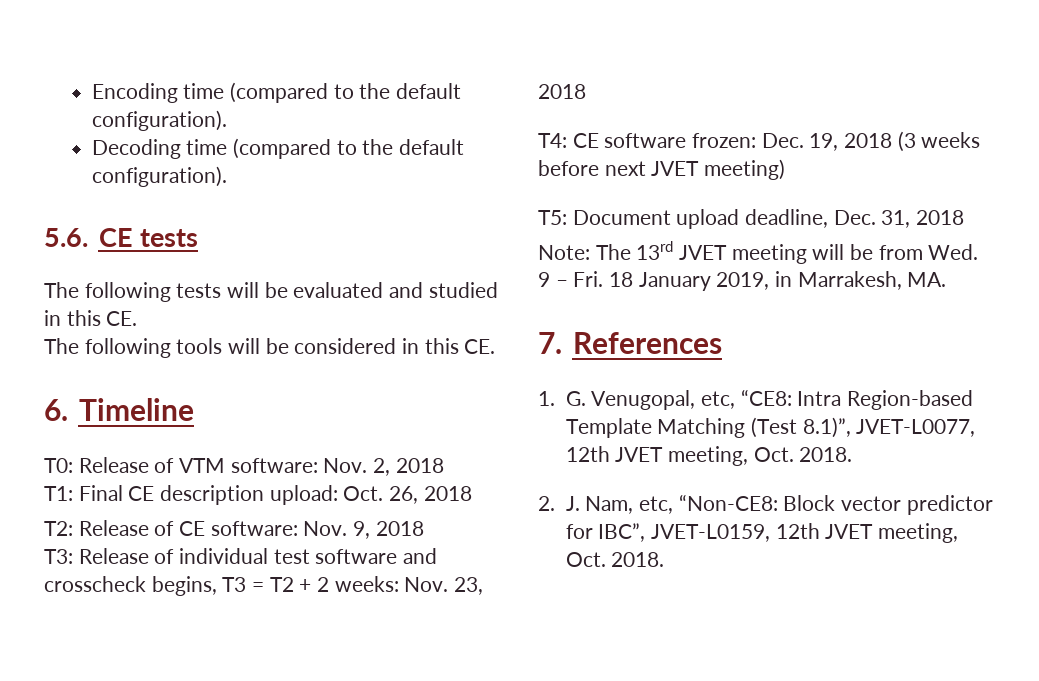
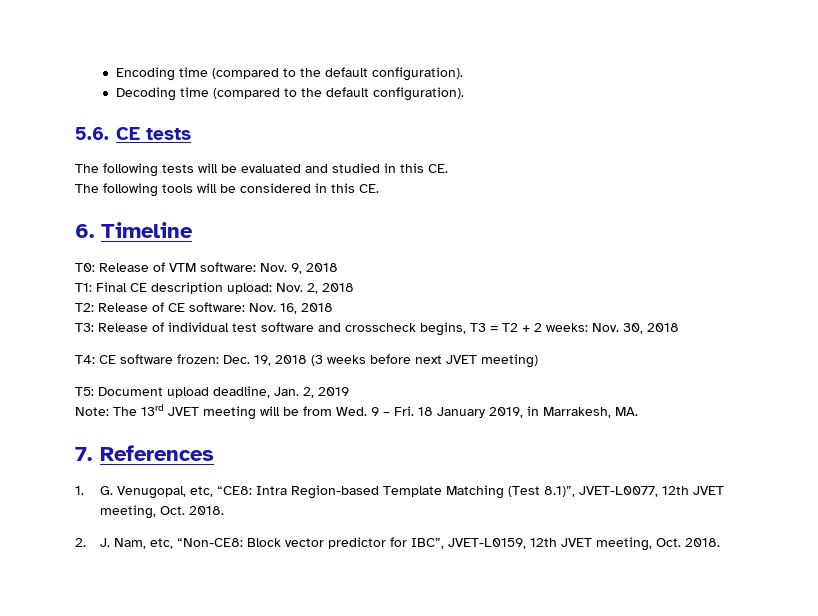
[373,458,391,476] 2, -> [291,263,302,274] 9,
[343,486,419,504] Oct. 26, -> [276,283,318,294] Nov. 2,
[353,521,371,539] 9, -> [280,303,297,314] 16,
[454,577,484,595] 23, -> [623,323,643,334] 30,
[833,210,965,228] Dec. 31, 2018 -> [274,387,349,398] Jan. 2, 2019

